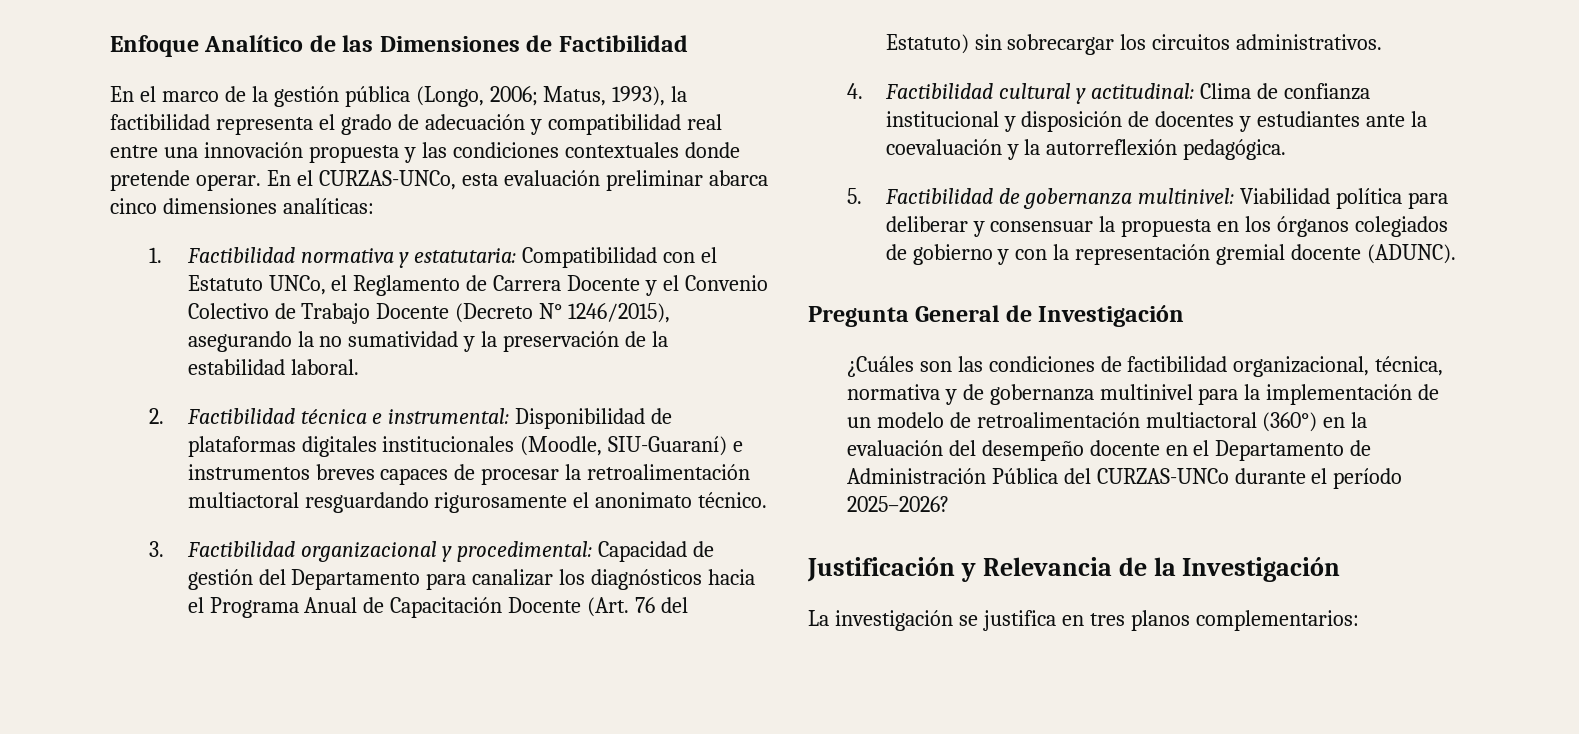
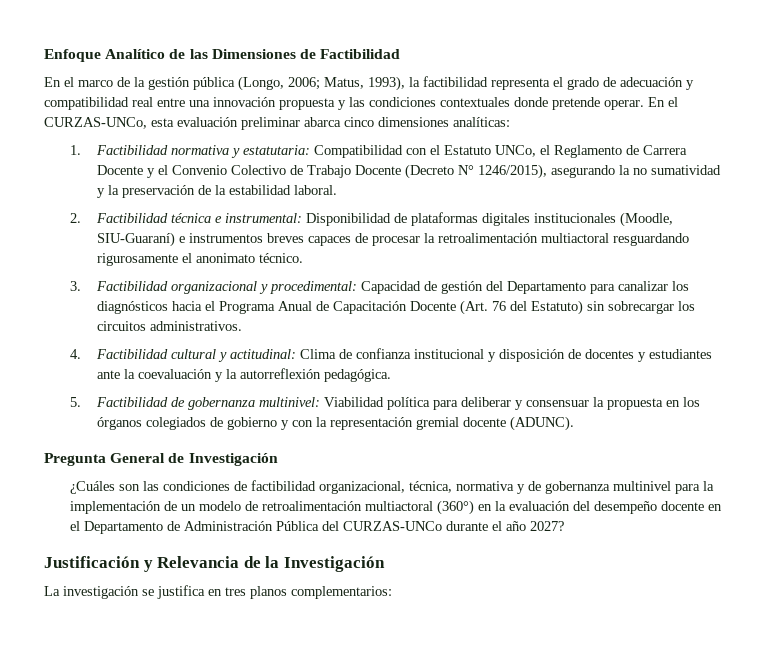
[1333,468,1403,489] [846,496,949,512] período 2025–2026? -> [506,521,565,531] año 2027?

